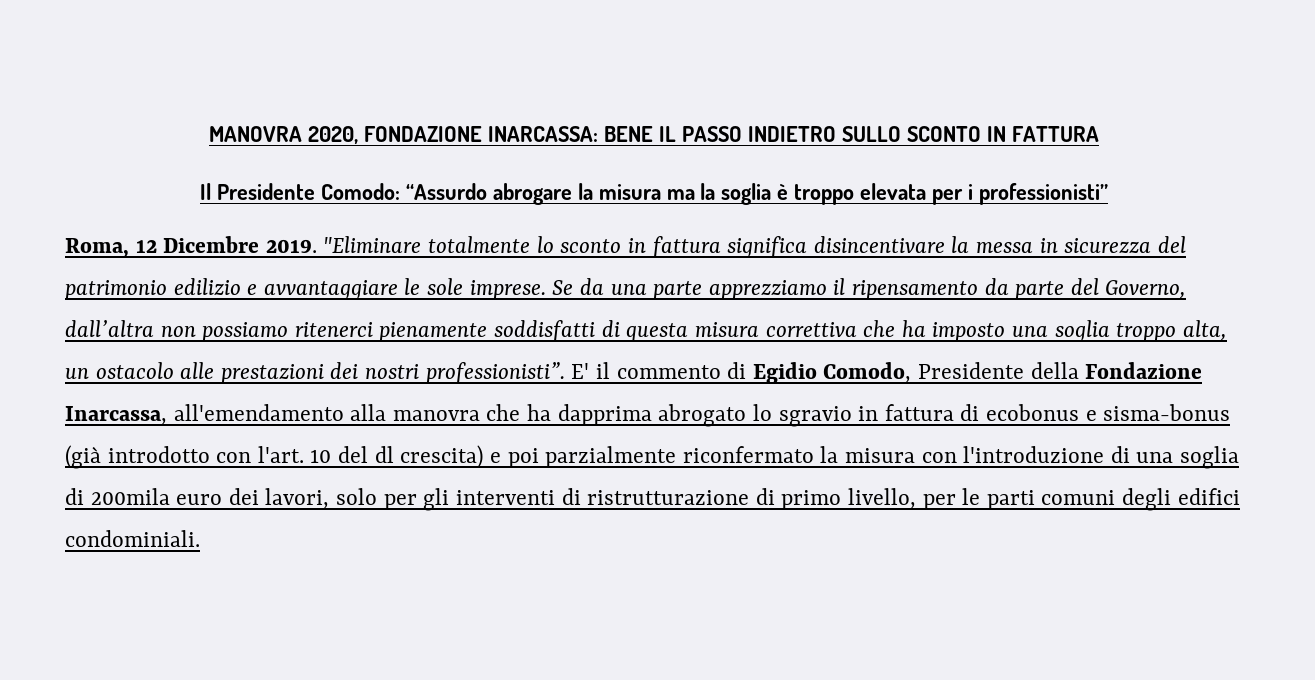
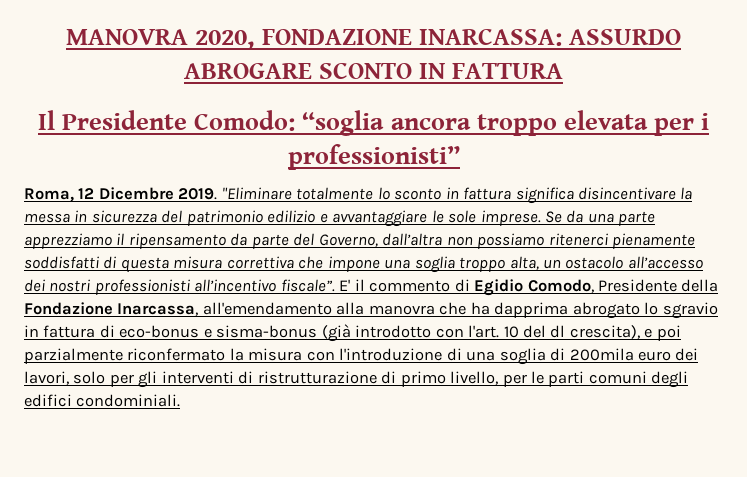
[604,126,901,142] BENE IL PASSO INDIETRO SULLO -> [568,29,681,45] [183,63,312,79] ASSURDO ABROGARE
[405,183,789,205] “Assurdo abrogare la misura ma la soglia è -> [302,110,471,136] “soglia ancora
[901,320,1006,342] ha imposto -> [327,256,380,272] impone
[180,362,565,384] alle prestazioni dei nostri professionisti”. -> [627,256,703,269] [24,279,335,295] all’accesso dei nostri professionisti all’incentivo fiscale”.
[985,404,1079,421] ecobonus -> [119,325,200,338] eco-bonus
[400,445,484,469] crescita) -> [569,325,640,339] crescita),

